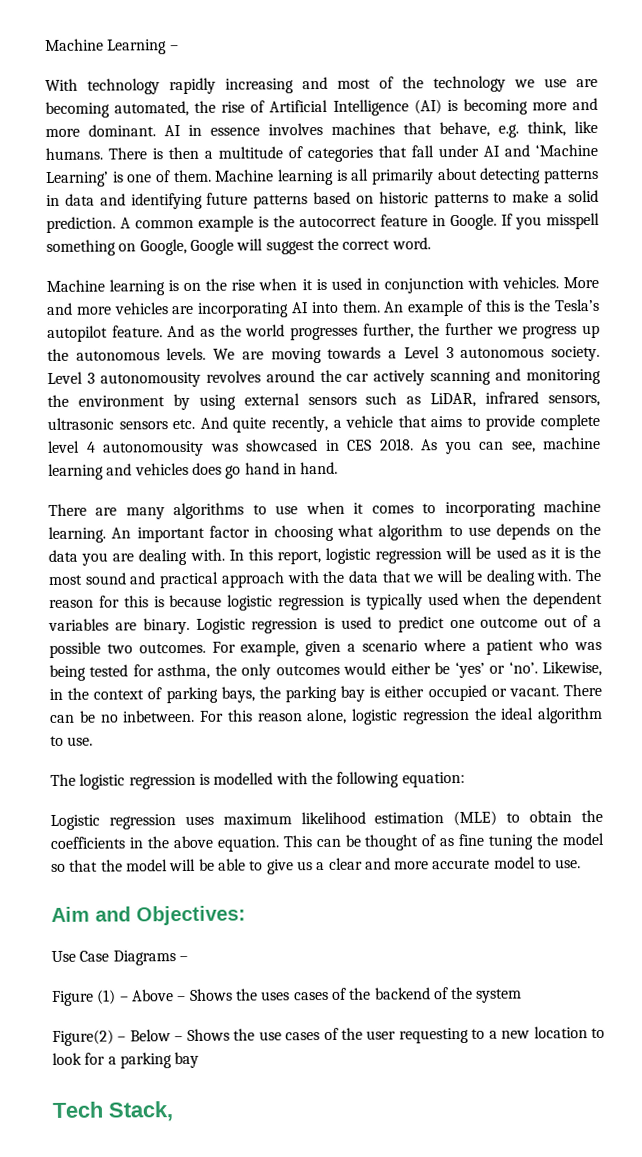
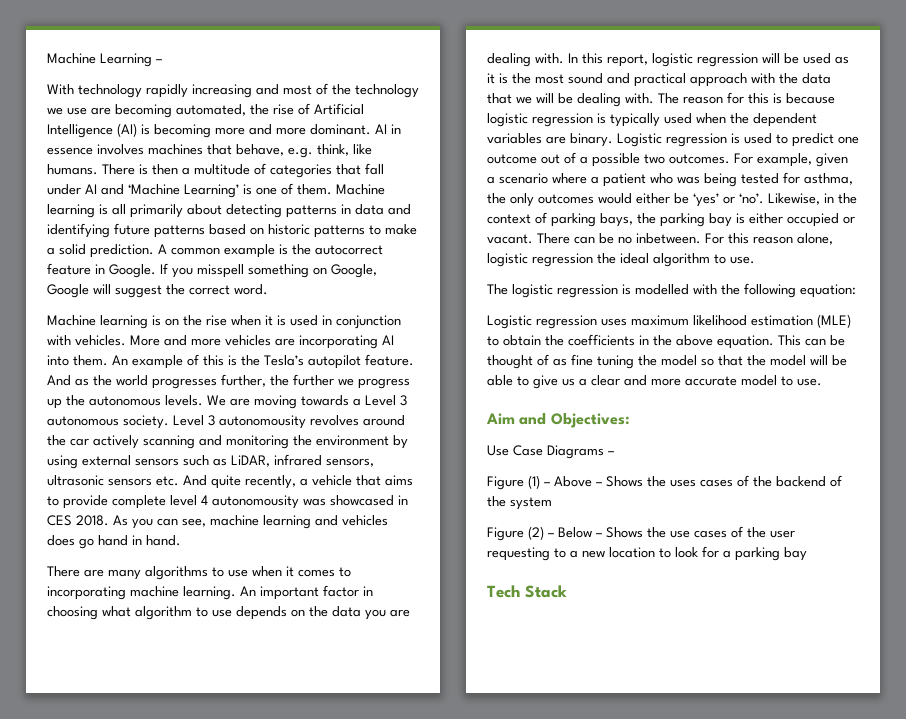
[52,1029,114,1046] Figure(2) -> [487,526,544,541] Figure (2)
[108,1101,173,1122] Stack, -> [525,585,567,598] Stack

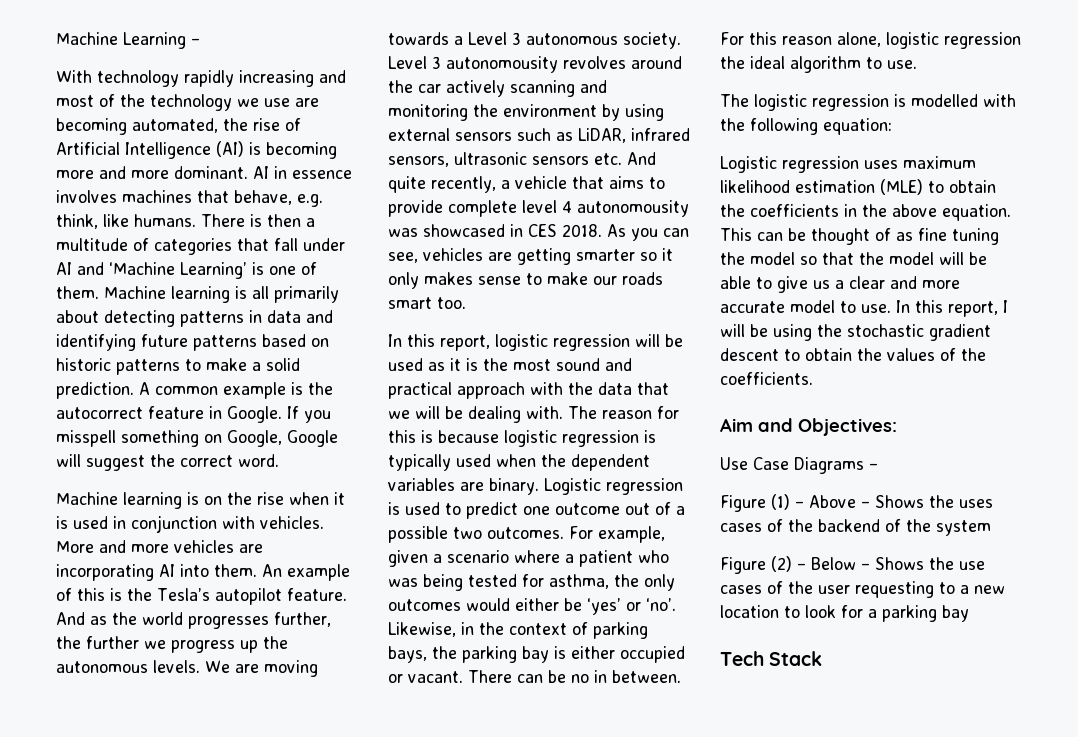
[210,515,388,529] [47,535,181,549] [47,566,351,580] [47,585,373,600] [47,606,410,620] [487,53,564,67] machine learning and vehicles does go hand in hand. // There are many algorithms to use when it comes to incorporating machine learning. An important factor in choosing what algorithm to use depends on the data you are dealing with. -> [423,248,673,265] [388,272,663,289] [388,297,466,309] vehicles are getting smarter so it only makes sense to make our roads smart too. //
[636,233,701,244] inbetween. -> [594,670,681,683] in between.
(822, 382) none -> [896,300,1008,317] [720,324,991,341] [720,348,986,361] [720,372,813,385] In this report, I will be using the stochastic gradient descent to obtain the values of the coefficients.

